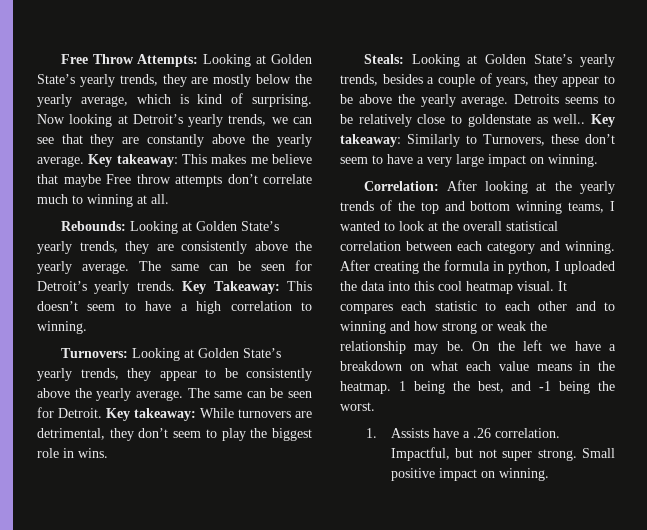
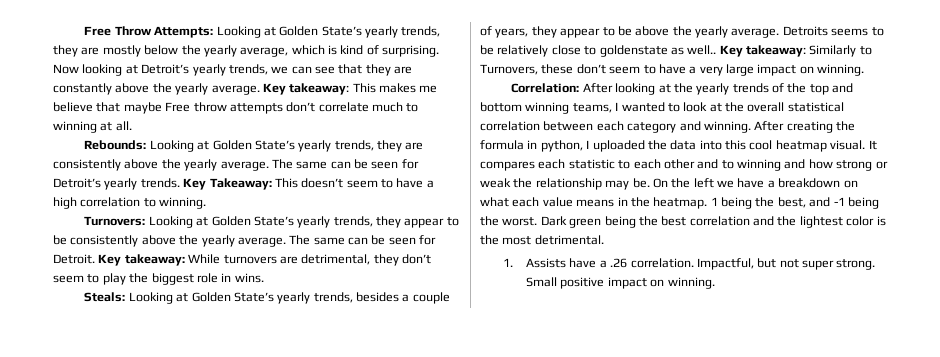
(375, 406) none -> [540,216,886,228] [480,235,604,245] Dark green being the best correlation and the lightest color is the most detrimental.

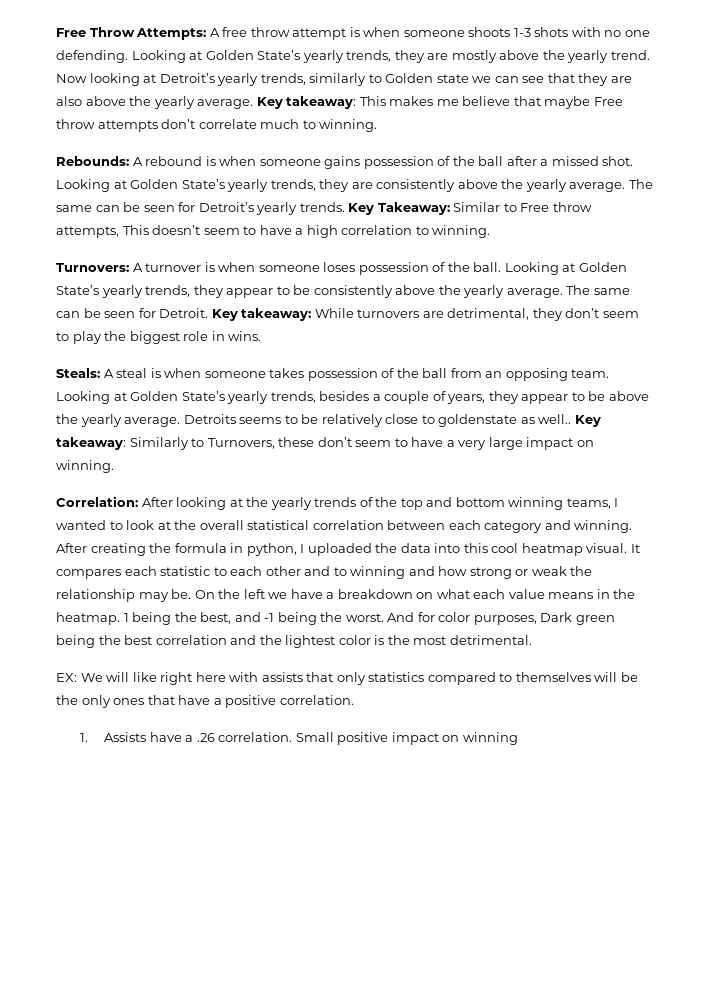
(214, 32) none -> [209,27,650,40] [56,50,128,63] A free throw attempt is when someone shoots 1-3 shots with no one defending.
[144,45,440,57] below the yearly average, which is kind of surprising. -> [499,50,650,63] above the yearly trend.
(268, 69) none -> [309,73,469,86] similarly to Golden state
[53,83,112,95] constantly -> [56,96,82,106] also
[53,121,132,133] [84,140,147,150] winning at all. // Rebounds: -> [319,119,378,132] [56,156,634,169] winning. // Rebounds: A rebound is when someone gains possession of the ball after a missed shot.
(272, 184) none -> [453,202,592,212] [56,226,119,238] Similar to Free throw attempts,
(146, 221) none -> [132,262,502,275] A turnover is when someone loses possession of the ball.
(126, 297) none -> [103,368,610,381] A steal is when someone takes possession of the ball from an opposing team.
(538, 221) none -> [387,612,537,625] And for color purposes,
(604, 240) none -> [56,672,638,685] [56,695,354,708] // EX: We will like right here with assists that only statistics compared to themselves will be the only ones that have a positive correlation.
[696,258,876,270] Impactful, but not super strong. -> (293, 737) none
[667,277,715,289] winning. -> [462,732,518,745] winning

